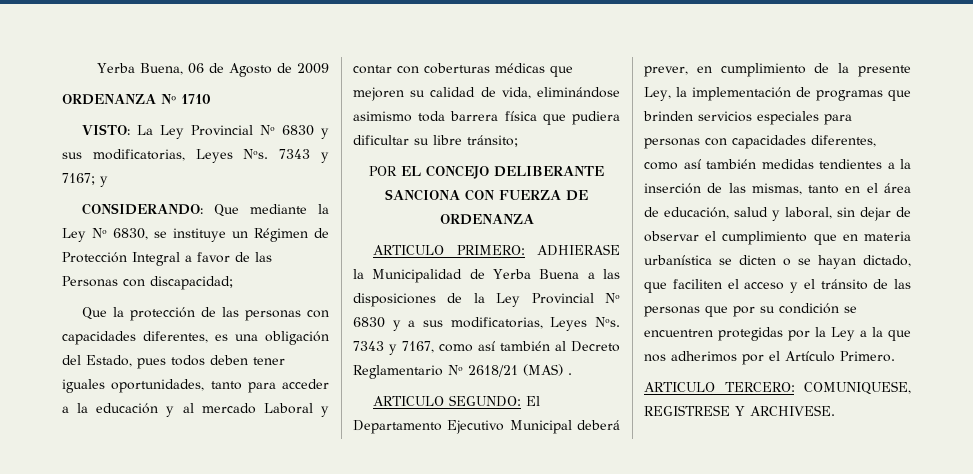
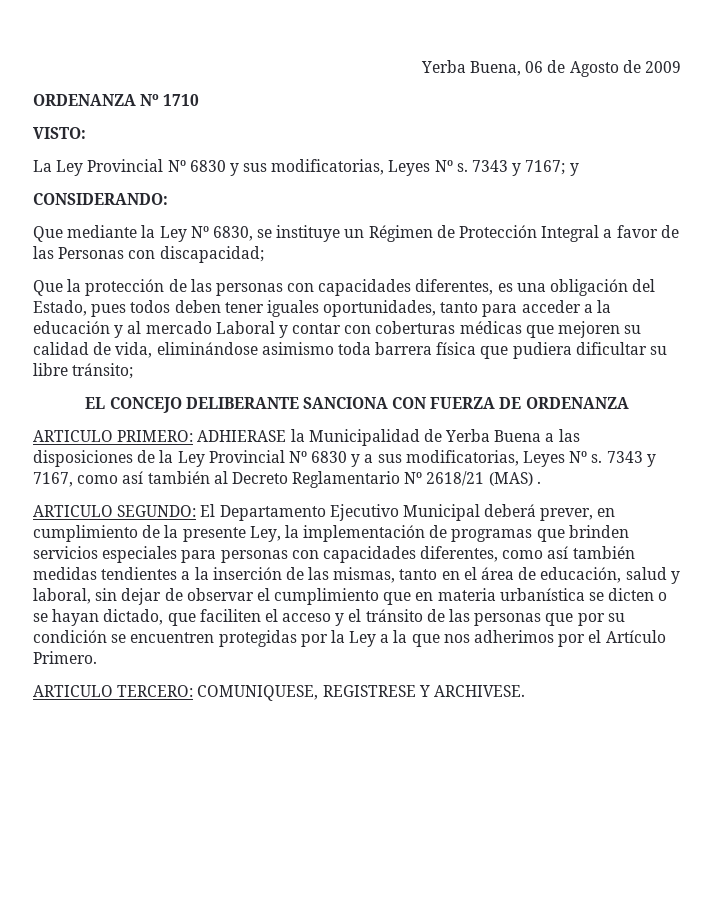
(131, 129) none -> (86, 133) //
[243,149,269,159] Nºs. -> [434,160,468,172] Nº s.
(204, 209) none -> (168, 199) //
[369,166,397,176] POR -> (134, 371) none
[595,317,620,327] Nºs. -> [569,451,603,463] Nº s.

